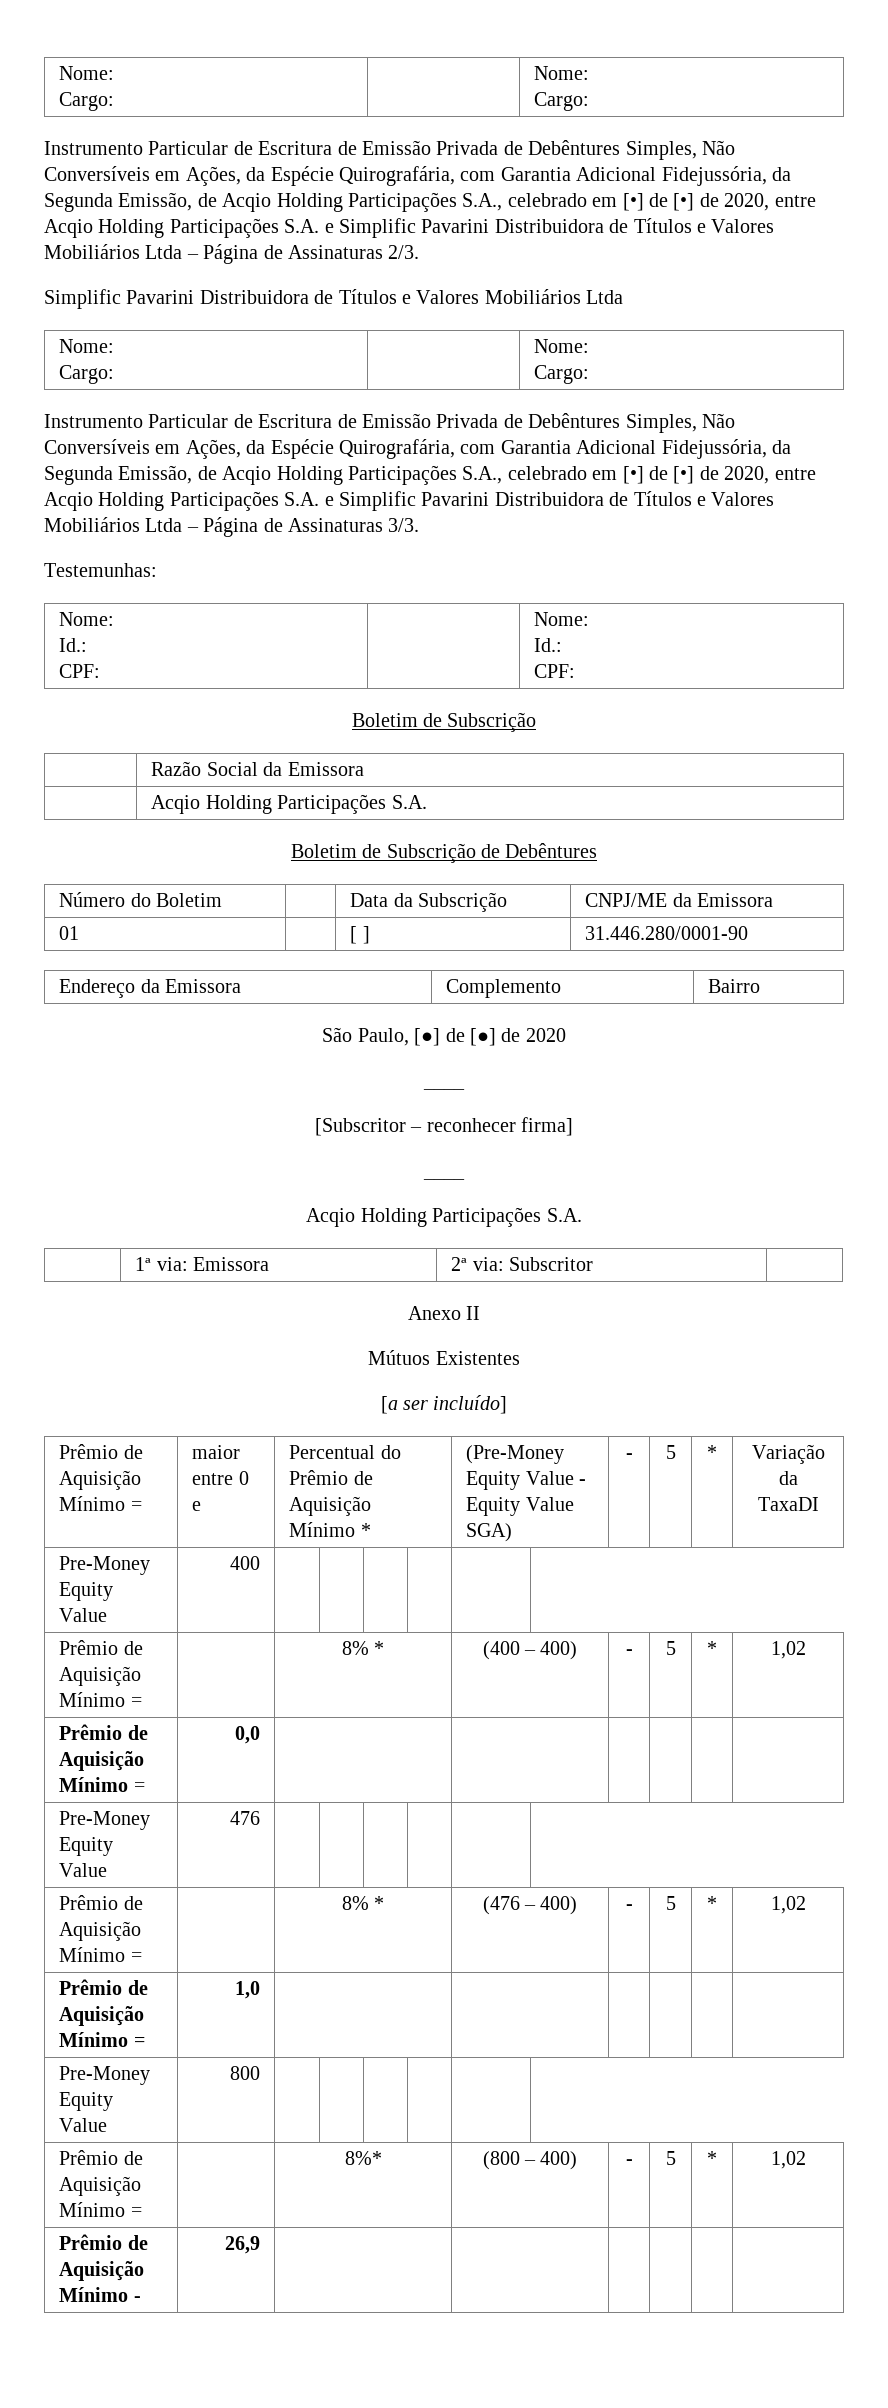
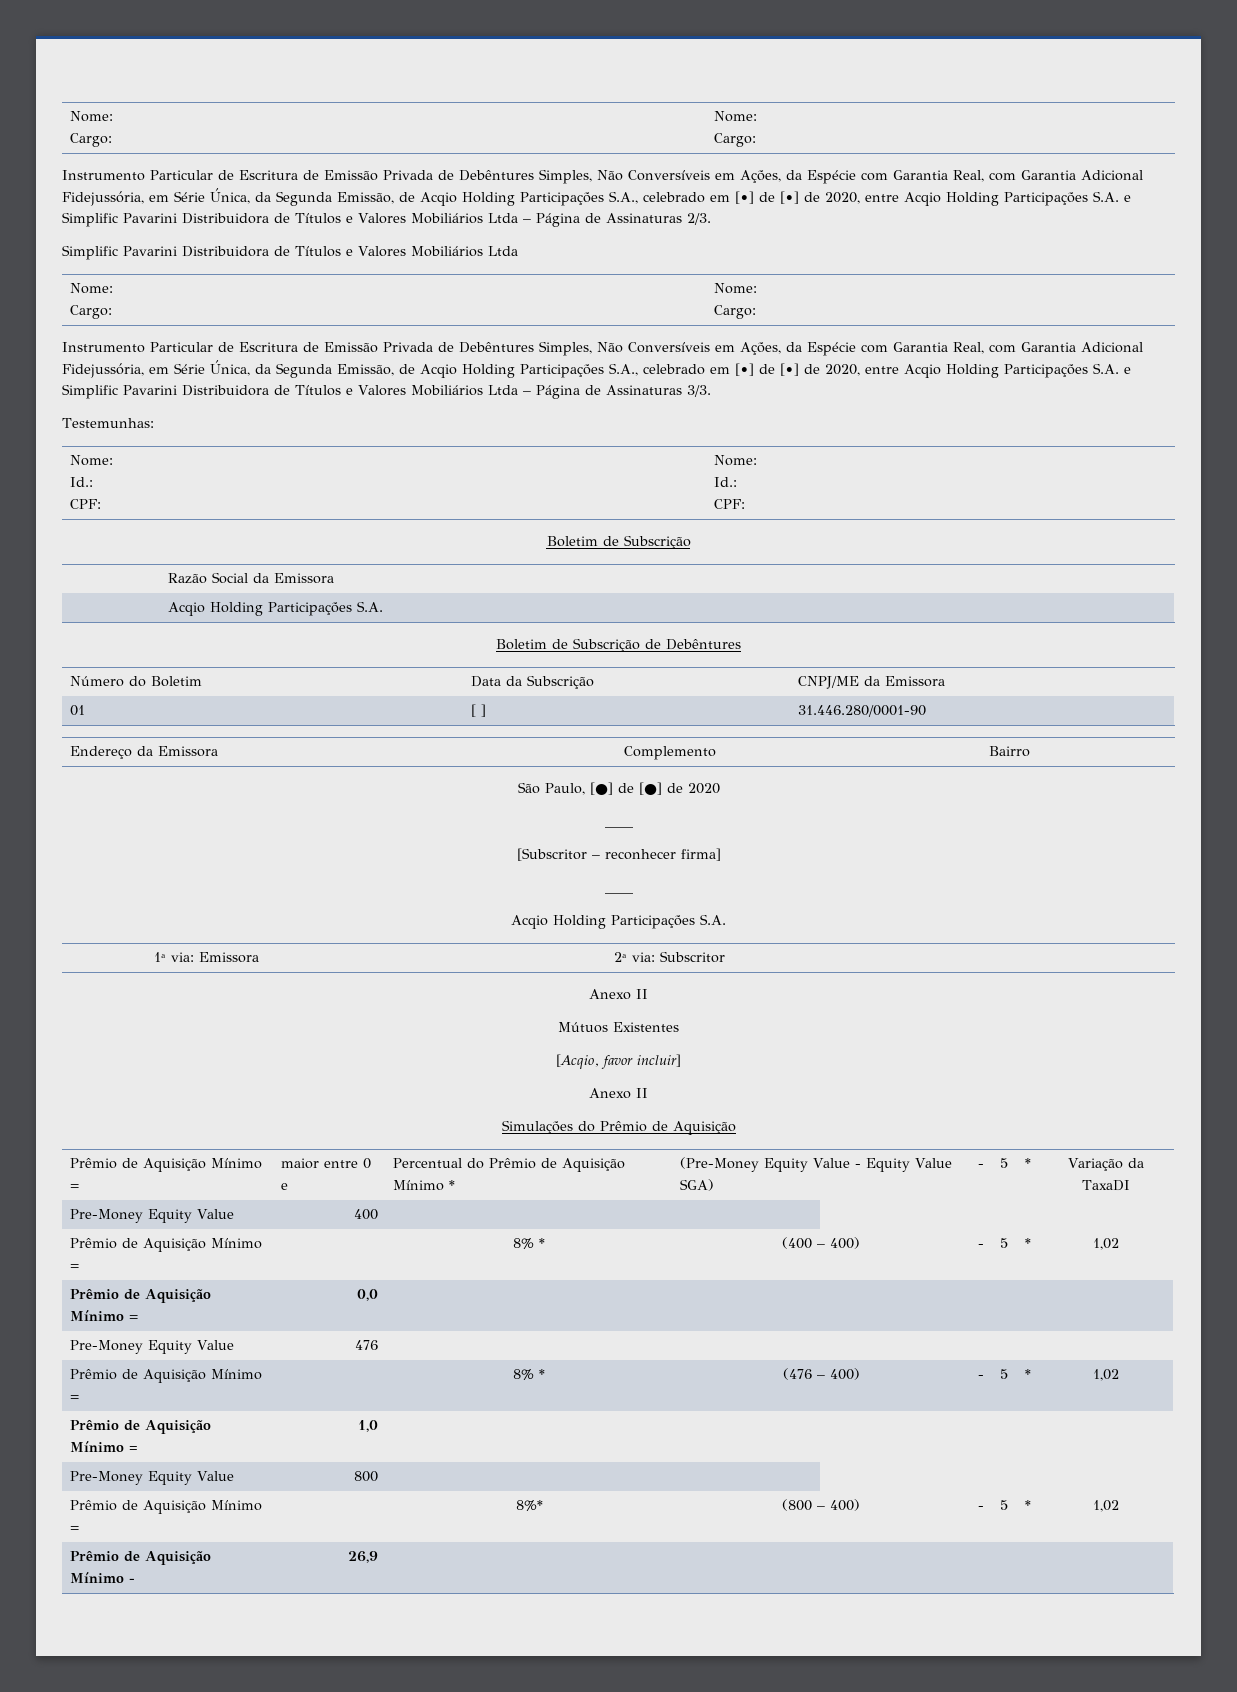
[339,166,767,186] Quirografária, com Garantia Adicional Fidejussória, -> [861,170,1143,182] [62,188,250,206] com Garantia Real, com Garantia Adicional Fidejussória, em Série Única,
[339,439,767,459] Quirografária, com Garantia Adicional Fidejussória, -> [861,342,1143,354] [62,360,250,378] com Garantia Real, com Garantia Adicional Fidejussória, em Série Única,
[380,1395,508,1414] [a ser incluído] -> [556,1054,681,1069] [589,1088,648,1099] [501,1120,736,1135] [Acqio, favor incluir] // Anexo II // Simulações do Prêmio de Aquisição

